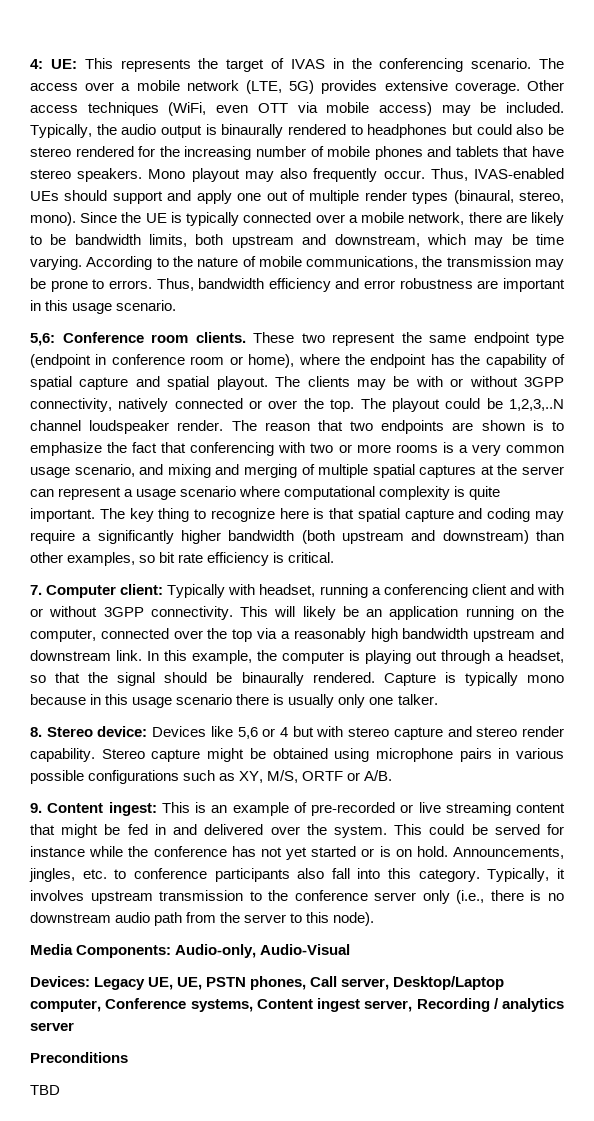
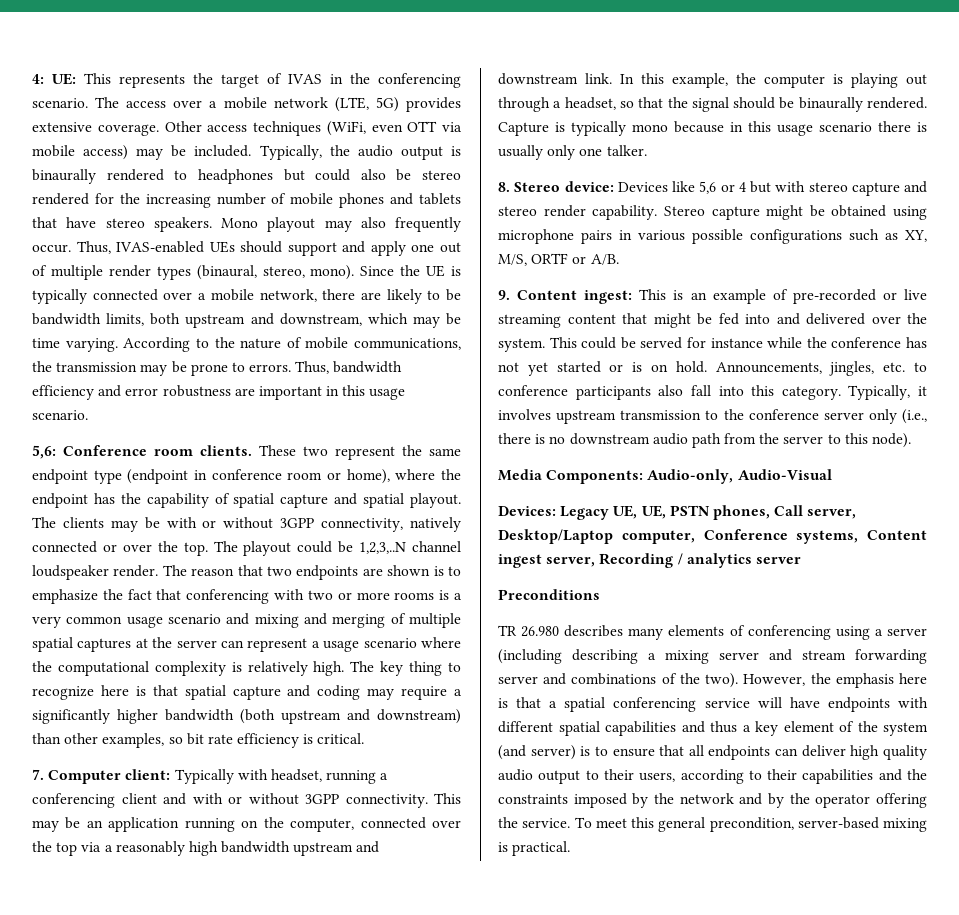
[74,464,135,477] scenario, -> [168,614,221,624] scenario
(281, 491) none -> [32,661,52,672] the
[469,486,501,500] [30,508,95,522] quite important. -> [247,661,345,676] relatively high.
[274,606,336,620] will likely -> [32,820,59,832] may
[154,824,166,835] in -> [745,314,770,324] into
[30,1085,60,1095] TBD -> [498,625,927,640] [498,649,927,664] [498,673,927,688] [498,697,928,712] [498,721,928,736] [498,745,927,760] [498,769,927,784] [498,793,927,808] [498,817,927,832] [498,841,571,856] TR 26.980 describes many elements of conferencing using a server (including describing a mixing server and stream forwarding server and combinations of the two). However, the emphasis here is that a spatial conferencing service will have endpoints with different spatial capabilities and thus a key element of the system (and server) is to ensure that all endpoints can deliver high quality audio output to their users, according to their capabilities and the constraints imposed by the network and by the operator offering the service. To meet this general precondition, server-based mixing is practical.

